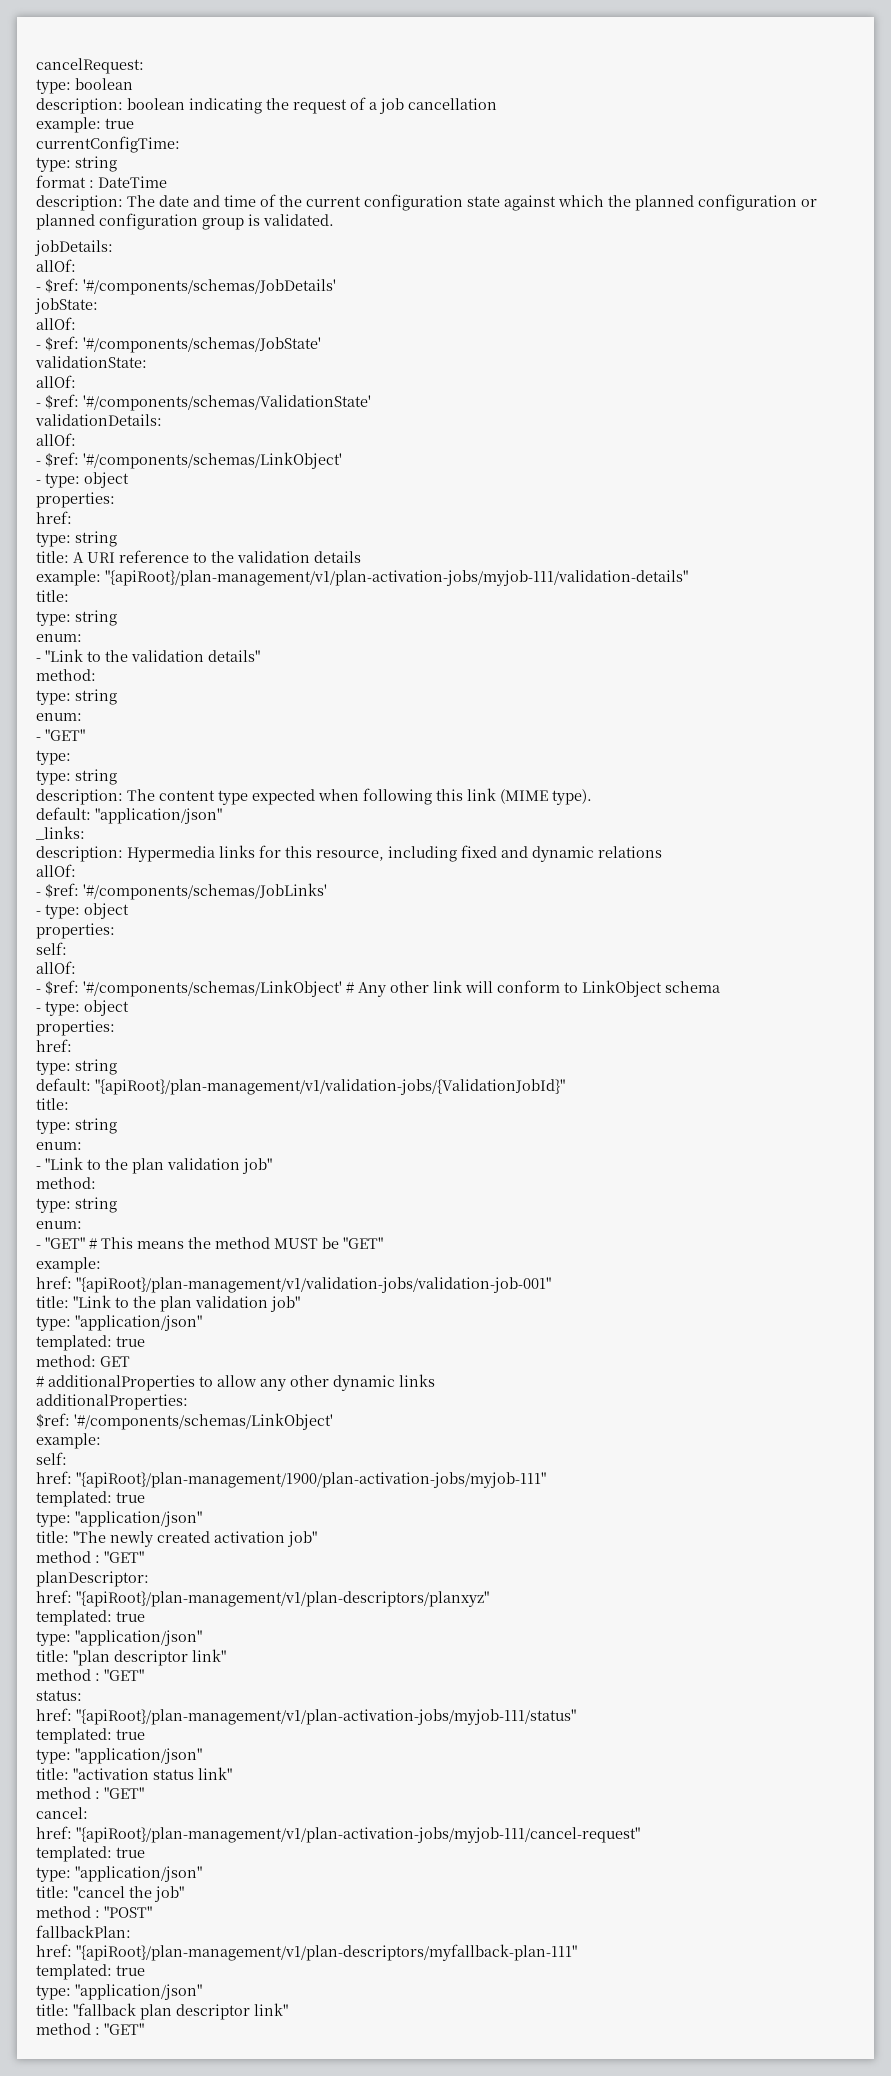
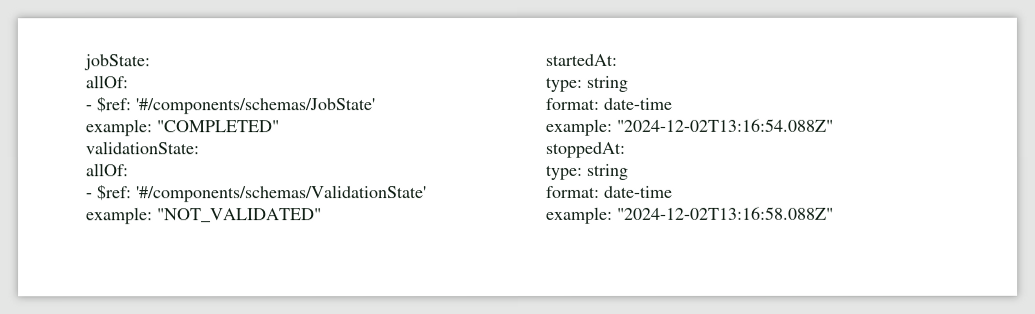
[36,58,144,74] [36,78,133,94] [36,97,497,114] [36,117,134,133] [36,136,180,153] [36,156,117,172] [36,175,167,188] [36,194,817,211] [36,213,334,230] [34,240,113,256] [36,259,76,272] [36,278,336,295] cancelRequest: // type: boolean // description: boolean indicating the request of a job cancellation // example: true // currentConfigTime: // type: string // format : DateTime // description: The date and time of the current configuration state against which the planned configuration or planned configuration group is validated. // jobDetails: // allOf: // - $ref: '#/components/schemas/JobDetails' // -> (83, 62) none
(321, 345) none -> [85,119,279,137] // example: "COMPLETED"
[35,414,162,426] [36,433,76,446] [36,452,342,469] [36,472,129,488] [36,492,115,508] [36,511,72,524] [36,531,117,547] [36,550,361,563] [36,570,688,586] [36,590,69,602] [36,610,117,626] [36,634,82,642] [36,649,260,662] [36,669,96,681] [36,689,117,705] [36,713,82,721] [36,729,85,741] [36,750,71,765] [36,769,117,785] [36,788,592,805] [36,807,222,824] [35,826,85,840] [36,845,662,862] [36,864,76,877] [36,883,327,900] [36,903,129,919] [36,923,115,939] [36,942,67,955] [36,961,76,974] [36,980,720,997] [36,1000,129,1016] [36,1020,115,1036] [36,1039,72,1052] [36,1059,117,1075] [36,1078,565,1095] [36,1098,69,1110] [36,1118,117,1134] [36,1142,82,1150] [36,1157,272,1174] [36,1177,96,1189] [36,1197,117,1213] [36,1221,82,1229] [36,1237,383,1249] [36,1257,101,1273] [36,1276,551,1293] [36,1295,300,1312] [36,1315,202,1331] [36,1335,145,1351] [36,1355,130,1367] [36,1374,435,1391] [36,1394,188,1410] [36,1413,333,1430] [36,1433,101,1449] [36,1452,67,1465] [36,1471,546,1488] [36,1491,145,1507] [36,1511,202,1527] [36,1531,317,1547] [36,1551,144,1563] [36,1571,149,1587] [36,1590,489,1607] [36,1610,145,1626] [36,1630,202,1646] [36,1649,226,1666] [36,1669,144,1681] [36,1690,82,1701] [36,1708,576,1725] [36,1728,145,1744] [36,1748,202,1764] [36,1767,232,1780] [36,1787,144,1799] [36,1807,88,1819] [36,1826,640,1843] [36,1846,145,1862] [36,1866,202,1882] [36,1886,184,1902] [36,1906,152,1918] [36,1925,131,1938] [36,1944,577,1961] [36,1964,145,1980] [36,1984,202,2000] [36,2003,288,2020] [36,2023,144,2035] validationDetails: // allOf: // - $ref: '#/components/schemas/LinkObject' // - type: object // properties: // href: // type: string // title: A URI reference to the validation details // example: "{apiRoot}/plan-management/v1/plan-activation-jobs/myjob-111/validation-details" // title: // type: string // enum: // - "Link to the validation details" // method: // type: string // enum: // - "GET" // type: // type: string // description: The content type expected when following this link (MIME type). // default: "application/json" // _links: // description: Hypermedia links for this resource, including fixed and dynamic relations // allOf: // - $ref: '#/components/schemas/JobLinks' // - type: object // properties: // self: // allOf: // - $ref: '#/components/schemas/LinkObject' # Any other link will conform to LinkObject schema // - type: object // properties: // href: // type: string // default: "{apiRoot}/plan-management/v1/validation-jobs/{ValidationJobId}" // title: // type: string // enum: // - "Link to the plan validation job" // method: // type: string // enum: // - "GET" # This means the method MUST be "GET" // example: // href: "{apiRoot}/plan-management/v1/validation-jobs/validation-job-001" // title: "Link to the plan validation job" // type: "application/json" // templated: true // method: GET // # additionalProperties to allow any other dynamic links // additionalProperties: // $ref: '#/components/schemas/LinkObject' // example: // self: // href: "{apiRoot}/plan-management/1900/plan-activation-jobs/myjob-111" // templated: true // type: "application/json" // title: "The newly created activation job" // method : "GET" // planDescriptor: // href: "{apiRoot}/plan-management/v1/plan-descriptors/planxyz" // templated: true // type: "application/json" // title: "plan descriptor link" // method : "GET" // status: // href: "{apiRoot}/plan-management/v1/plan-activation-jobs/myjob-111/status" // templated: true // type: "application/json" // title: "activation status link" // method : "GET" // cancel: // href: "{apiRoot}/plan-management/v1/plan-activation-jobs/myjob-111/cancel-request" // templated: true // type: "application/json" // title: "cancel the job" // method : "POST" // fallbackPlan: // href: "{apiRoot}/plan-management/v1/plan-descriptors/myfallback-plan-111" // templated: true // type: "application/json" // title: "fallback plan descriptor link" // method : "GET" -> [86,207,322,225] [545,53,617,66] [545,75,628,92] [545,97,672,110] [545,118,833,136] [545,141,626,158] [546,163,629,180] [546,185,673,198] [546,206,834,224] example: "NOT_VALIDATED" // startedAt: // type: string // format: date-time // example: "2024-12-02T13:16:54.088Z" // stoppedAt: // type: string // format: date-time // example: "2024-12-02T13:16:58.088Z"

